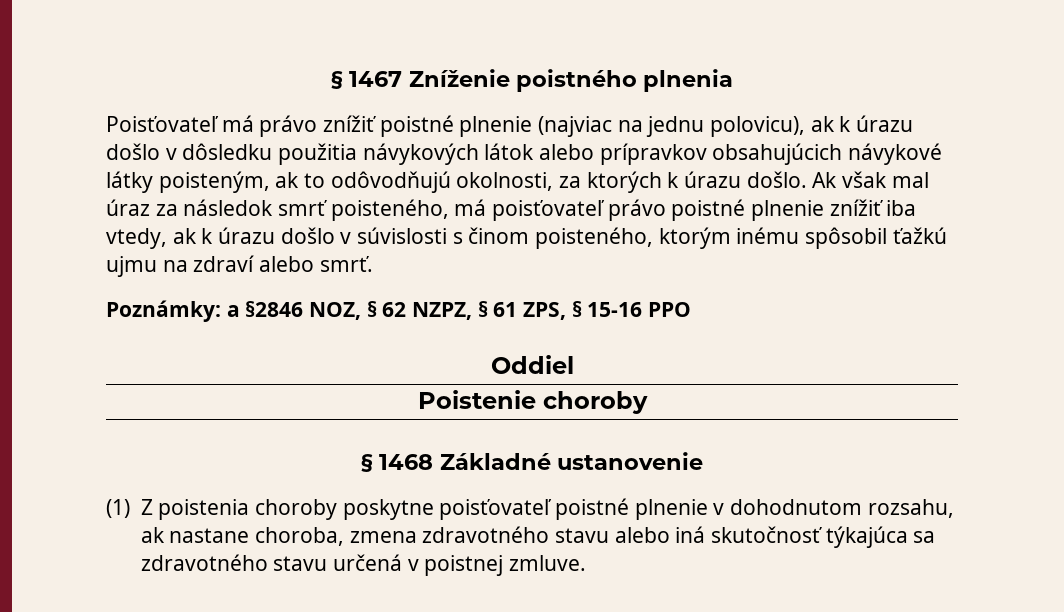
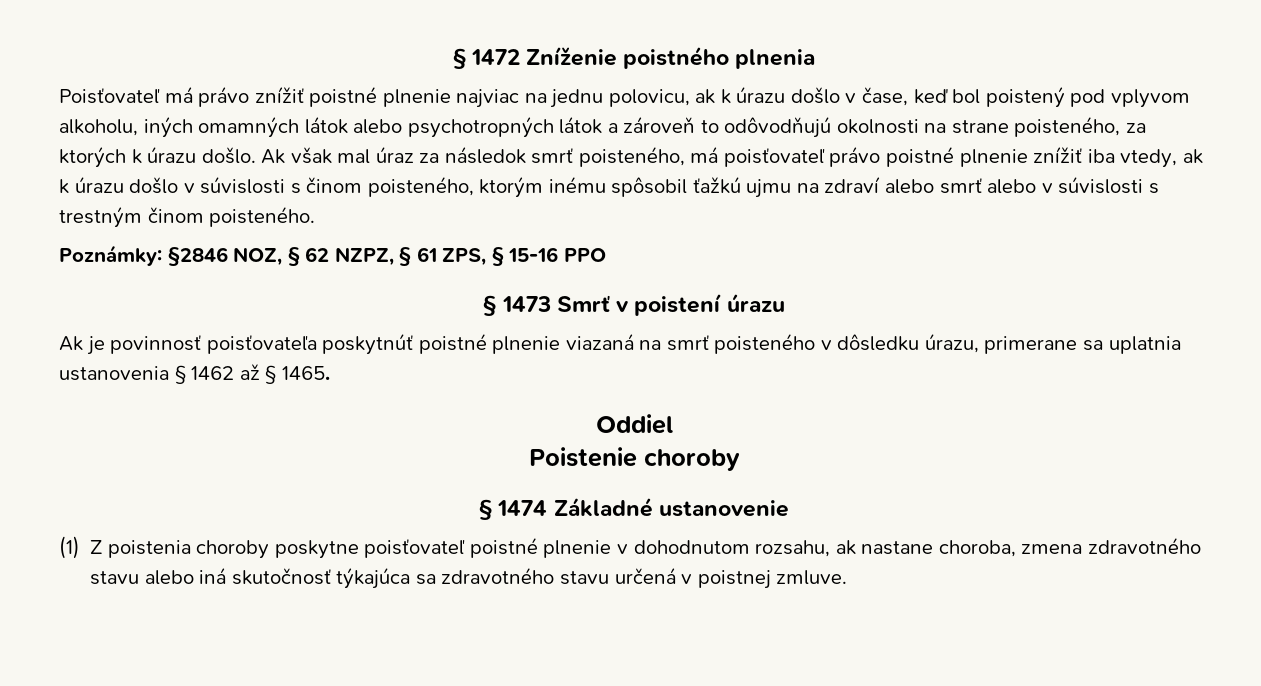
[331,71,403,89] § 1467 -> [452,48,520,69] § 1472
[538,116,613,137] (najviac -> [456,89,520,108] najviac
[710,115,914,137] [106,143,943,165] [106,171,554,193] polovicu), ak k úrazu došlo v dôsledku použitia návykových látok alebo prípravkov obsahujúcich návykové látky poisteným, ak to odôvodňujú okolnosti, -> [608,86,1190,108] [59,116,1121,138] polovicu, ak k úrazu došlo v čase, keď bol poistený pod vplyvom alkoholu, iných omamných látok alebo psychotropných látok a zároveň to odôvodňujú okolnosti na strane poisteného,
[319,256,373,272] smrť. -> [939,176,1159,194] [59,206,316,228] smrť alebo v súvislosti s trestným činom poisteného.
[226,305,240,317] a -> (162, 255) none
(692, 309) none -> [483,293,785,316] [59,333,1181,355] [59,364,330,384] // § 1473 Smrť v poistení úrazu // Ak je povinnosť poisťovateľa poskytnúť poistné plnenie viazaná na smrť poisteného v dôsledku úrazu, primerane sa uplatnia ustanovenia § 1462 až § 1465.
[379,454,434,470] 1468 -> [497,500,548,516] 1474

